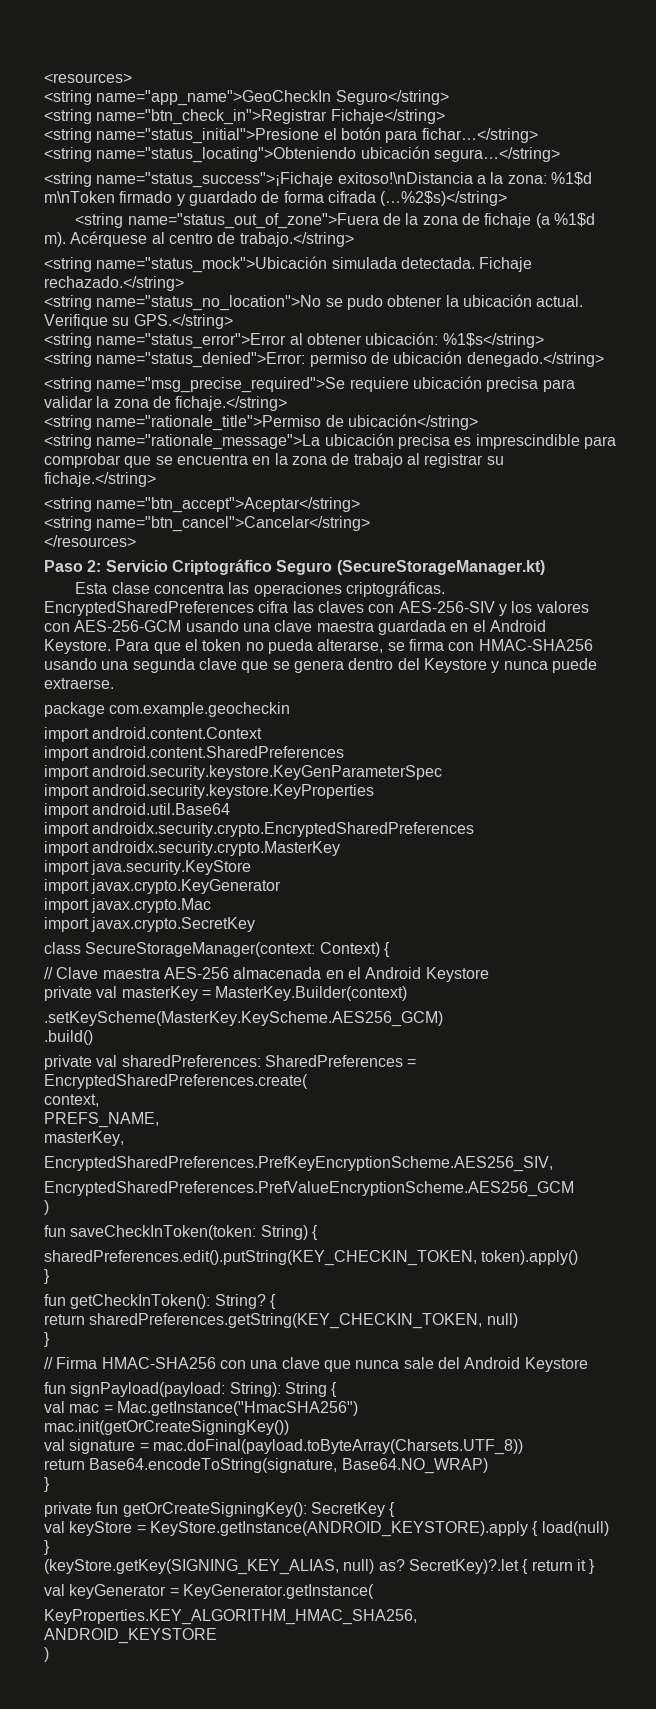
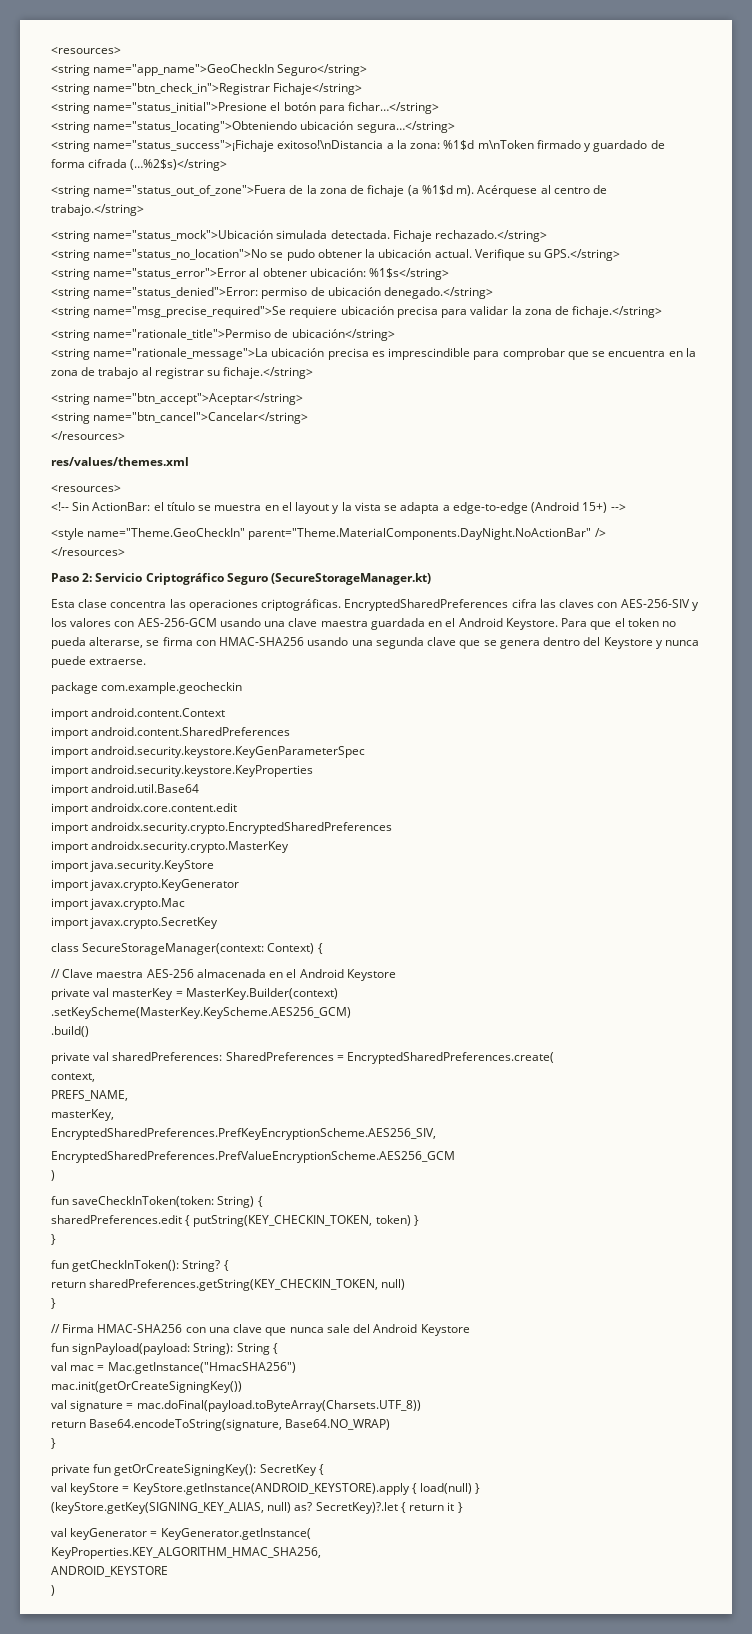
(136, 541) none -> [51,457,189,466] [51,485,121,492] [51,502,626,514] [51,528,606,540] [51,547,125,556] // res/values/themes.xml // <resources> // <!-- Sin ActionBar: el título se muestra en el layout y la vista se adapta a edge-to-edge (Android 15+) --> // <style name="Theme.GeoCheckIn" parent="Theme.MaterialComponents.DayNight.NoActionBar" /> // </resources>
(231, 809) none -> [51,803,238,815] // import androidx.core.content.edit
[44,1250,579,1266] sharedPreferences.edit().putString(KEY_CHECKIN_TOKEN, token).apply() -> [51,1215,419,1227] sharedPreferences.edit { putString(KEY_CHECKIN_TOKEN, token) }

